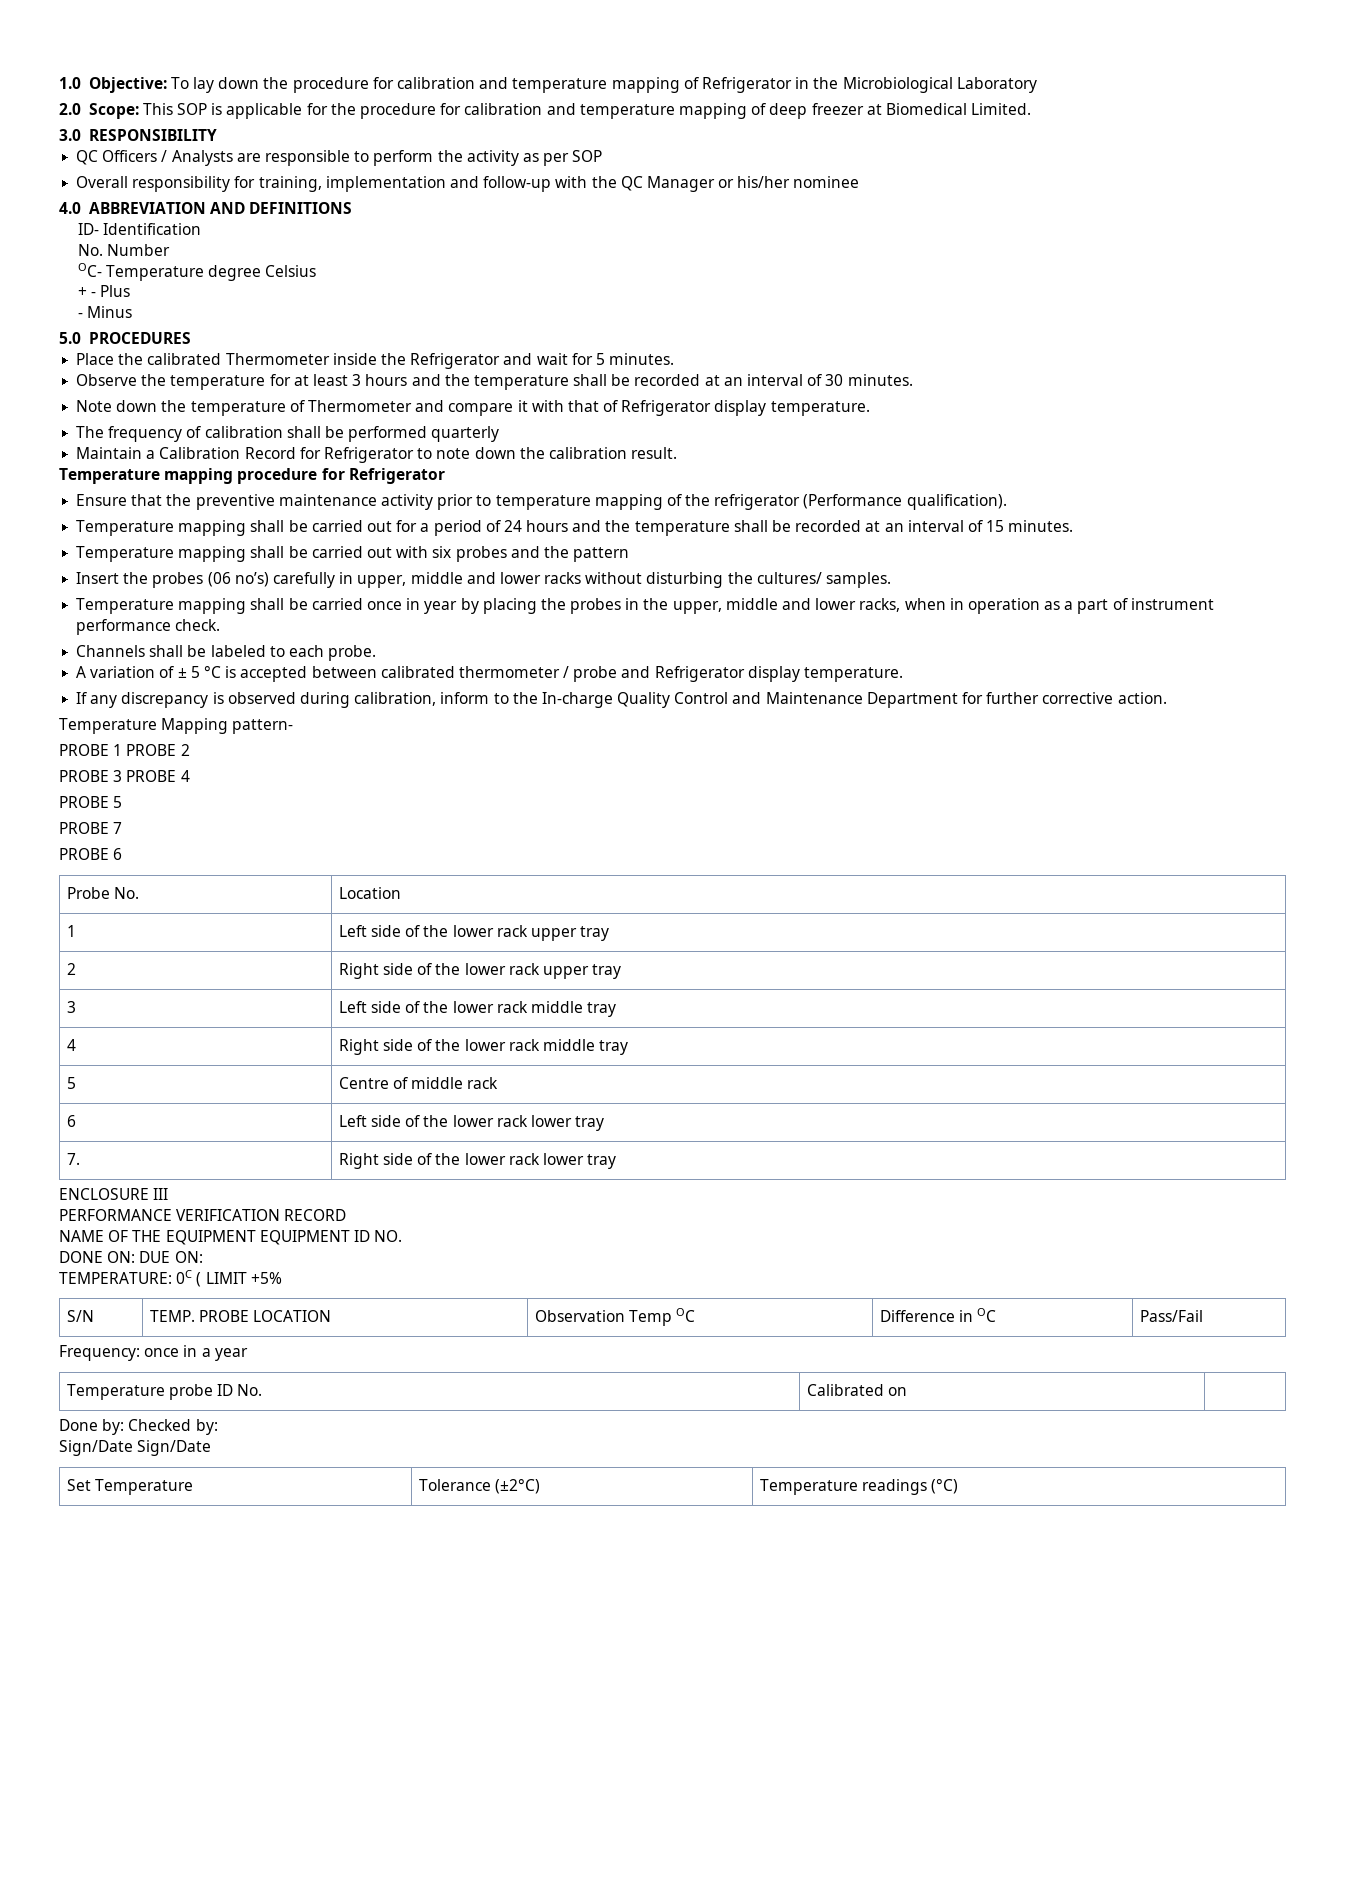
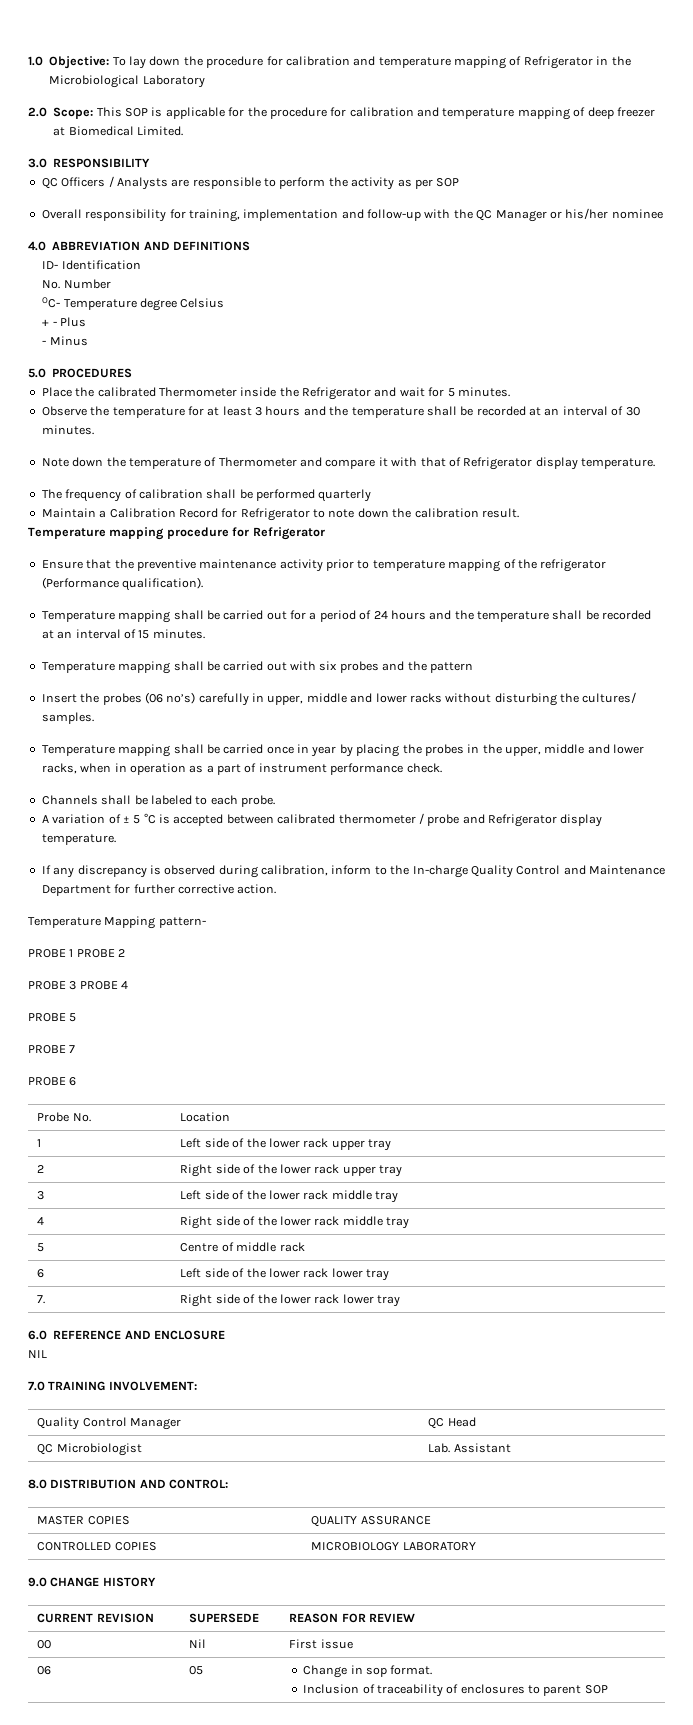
[59,1188,169,1200] [59,1209,347,1221] [59,1230,403,1245] [59,1251,203,1263] [59,1270,282,1287] [66,1310,94,1322] [149,1310,332,1322] [534,1308,696,1326] [879,1308,997,1322] [1139,1310,1203,1322] [59,1345,248,1361] [66,1384,263,1400] [806,1384,907,1396] [59,1419,218,1435] [59,1440,212,1456] [66,1479,193,1495] [418,1479,540,1494] [759,1479,959,1495] ENCLOSURE III // PERFORMANCE VERIFICATION RECORD // NAME OF THE EQUIPMENT EQUIPMENT ID NO. // DONE ON: DUE ON: // TEMPERATURE: 0C ( LIMIT +5% // S/N | TEMP. PROBE LOCATION | Observation Temp OC | Difference in OC | Pass/Fail // Frequency: once in a year // Temperature probe ID No. | Calibrated on | // Done by: Checked by: // Sign/Date Sign/Date // Set Temperature | Tolerance (±2°C) | Temperature readings (°C) -> [28,1330,225,1340] [28,1350,47,1358] [28,1381,197,1391] [37,1417,182,1430] [428,1417,476,1429] [37,1443,142,1456] [428,1443,511,1453] [28,1479,229,1489] [37,1516,130,1525] [311,1516,431,1527] [37,1542,157,1551] [311,1542,476,1551] [28,1577,156,1587] [37,1613,154,1623] [189,1613,260,1623] [289,1613,416,1623] [37,1640,52,1649] [189,1639,207,1648] [289,1639,353,1649] [37,1666,52,1675] [189,1666,204,1675] [303,1665,433,1678] [303,1684,608,1697] 6.0 REFERENCE AND ENCLOSURE // NIL // 7.0 TRAINING INVOLVEMENT: // Quality Control Manager | QC Head // QC Microbiologist | Lab. Assistant // 8.0 DISTRIBUTION AND CONTROL: // MASTER COPIES | QUALITY ASSURANCE // CONTROLLED COPIES | MICROBIOLOGY LABORATORY // 9.0 CHANGE HISTORY // CURRENT REVISION | SUPERSEDE | REASON FOR REVIEW // 00 | Nil | First issue // 06 | 05 | Change in sop format. // Inclusion of traceability of enclosures to parent SOP

